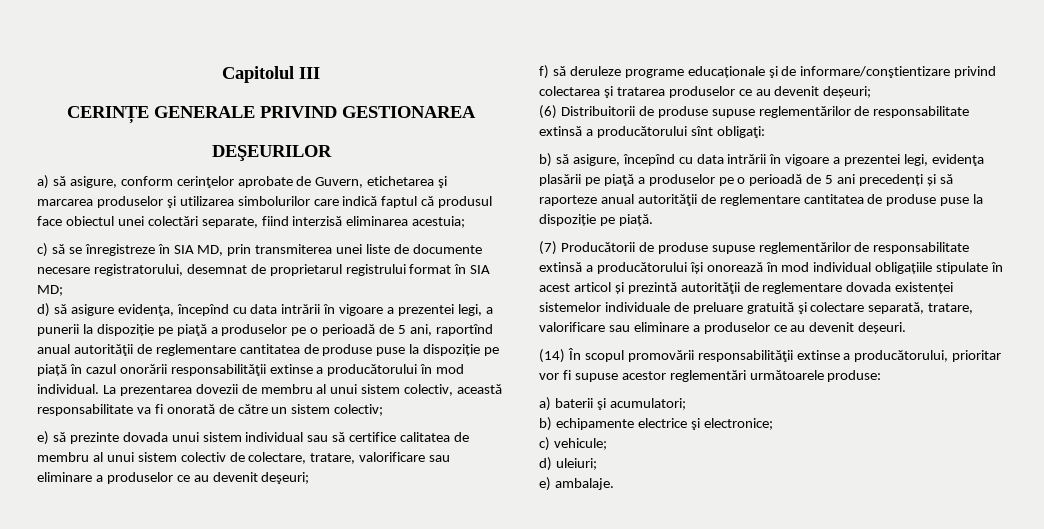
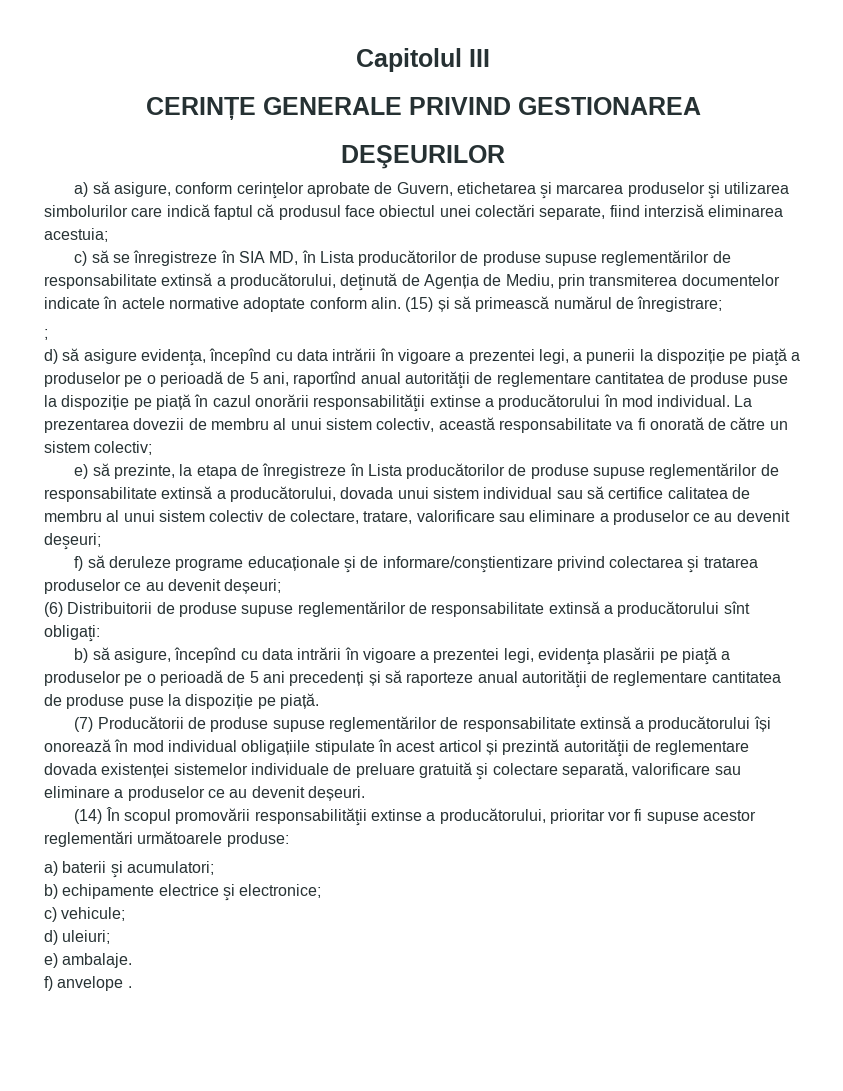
[227,244,482,256] [37,264,491,276] [37,285,63,296] prin transmiterea unei liste de documente necesare registratorului, desemnat de proprietarul registrului format în SIA MD; -> [301,250,731,266] [44,273,780,291] [44,296,723,312] [44,329,48,340] în Lista producătorilor de produse supuse reglementărilor de responsabilitate extinsă a producătorului, deţinută de Agenția de Mediu, prin transmiterea documentelor indicate în actele normative adoptate conform alin. (15) și să primească numărul de înregistrare; // ;
[69,432,119,444] prezinte -> [113,463,779,479] [44,486,336,502] prezinte, la etapa de înregistreze în Lista producătorilor de produse supuse reglementărilor de responsabilitate extinsă a producătorului,
[928,303,974,314] tratare, -> (628, 770) none
(614, 484) none -> [44,976,132,991] // f) anvelope .

